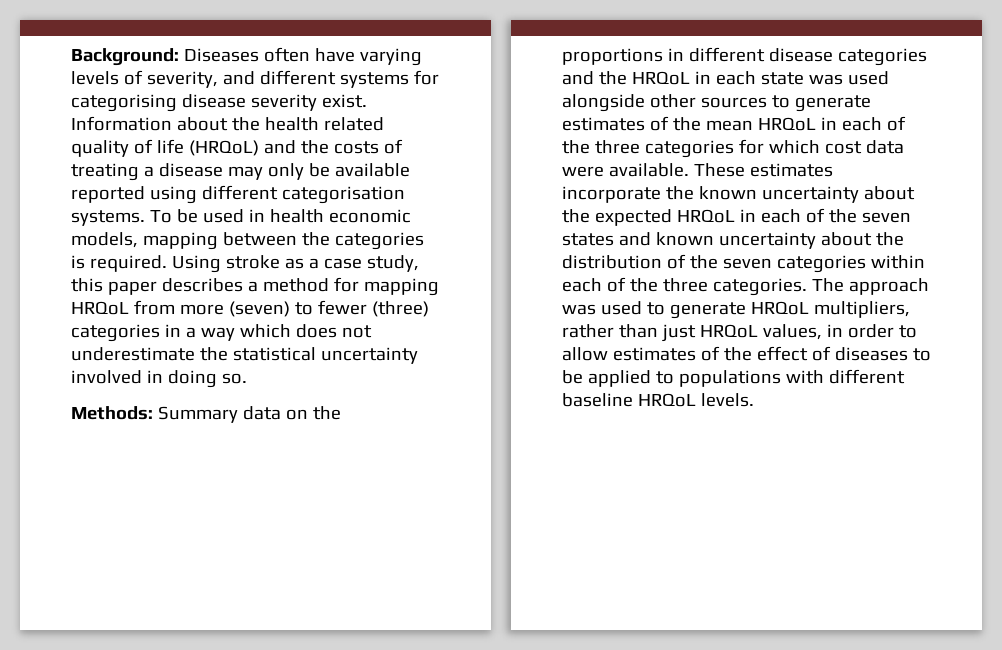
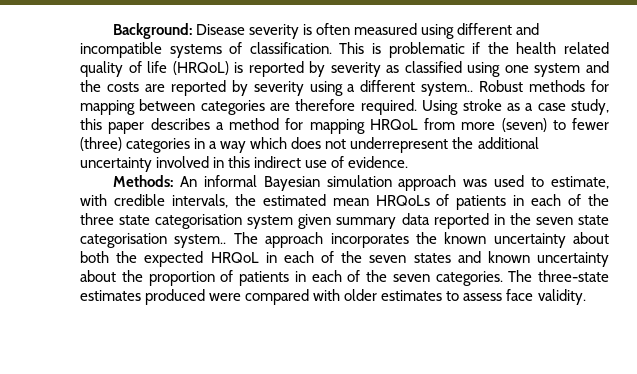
[183,47,422,66] [71,70,439,88] [71,94,367,112] [71,116,228,131] Diseases often have varying levels of severity, and different systems for categorising disease severity exist. Information about -> [196,23,540,39] [80,42,481,58] Disease severity is often measured using different and incompatible systems of classification. This is problematic if
[263,139,403,154] [71,163,410,181] [71,185,405,204] [71,209,411,226] [71,232,424,250] [71,255,85,269] and the costs of treating a disease may only be available reported using different categorisation systems. To be used in health economic models, mapping between the categories is -> [234,61,610,77] [80,80,610,96] [80,99,356,115] is reported by severity as classified using one system and the costs are reported by severity using a different system.. Robust methods for mapping between categories are therefore
[71,347,418,364] [71,370,247,388] [71,406,341,423] [562,47,927,66] [562,71,889,85] [562,94,871,112] [562,116,816,131] underestimate the statistical uncertainty involved in doing so. // Methods: Summary data on the proportions in different disease categories and the HRQoL in each state was used alongside other sources to generate estimates of the mean HRQoL -> [350,137,539,153] [80,156,409,172] [113,175,610,191] [80,194,507,210] underrepresent the additional uncertainty involved in this indirect use of evidence. // Methods: An informal Bayesian simulation approach was used to estimate, with credible intervals, the estimated mean HRQoLs of patients
[644,139,904,158] [562,163,833,177] [562,186,661,203] categories for which cost data were available. These estimates incorporate -> [119,213,610,229] [80,232,409,248] state categorisation system given summary data reported in the seven state categorisation system.. The approach incorporates
(915, 193) none -> [80,251,109,263] both
[562,254,925,273] [562,277,929,296] [562,301,910,319] [562,324,917,342] [562,346,931,361] [562,369,905,387] [562,393,754,407] distribution of the seven categories within each of the three categories. The approach was used to generate HRQoL multipliers, rather than just HRQoL values, in order to allow estimates of the effect of diseases to be applied to populations with different baseline HRQoL levels. -> [148,270,609,286] [80,289,586,305] proportion of patients in each of the seven categories. The three-state estimates produced were compared with older estimates to assess face validity.

